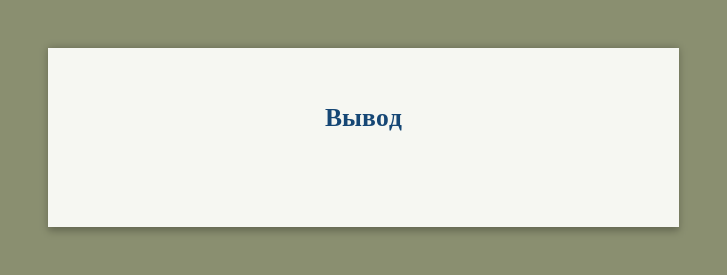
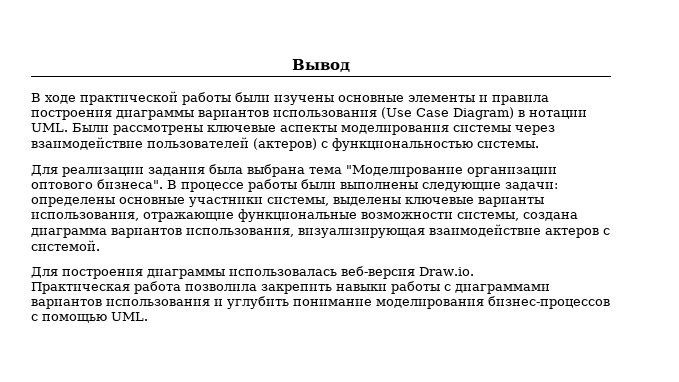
(402, 120) none -> [31,91,549,105] [31,107,587,120] [31,123,555,135] [31,137,539,151] [31,164,557,177] [31,179,558,192] [31,197,544,207] [31,209,578,222] [31,224,610,238] [31,240,100,251] [31,266,474,279] [31,281,550,294] [31,296,610,309] [31,312,148,323] // В ходе практической работы были изучены основные элементы и правила построения диаграммы вариантов использования (Use Case Diagram) в нотации UML. Были рассмотрены ключевые аспекты моделирования системы через взаимодействие пользователей (актеров) с функциональностью системы. // Для реализации задания была выбрана тема "Моделирование организации оптового бизнеса". В процессе работы были выполнены следующие задачи: определены основные участники системы, выделены ключевые варианты использования, отражающие функциональные возможности системы, создана диаграмма вариантов использования, визуализирующая взаимодействие актеров с системой. // Для построения диаграммы использовалась веб-версия Draw.io. // Практическая работа позволила закрепить навыки работы с диаграммами вариантов использования и углубить понимание моделирования бизнес-процессов с помощью UML.

